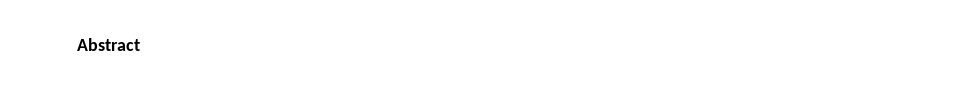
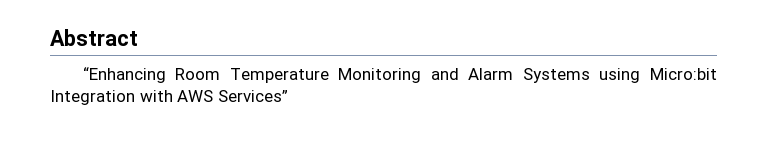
(140, 44) none -> [82,67,717,83] [50,90,288,105] // “Enhancing Room Temperature Monitoring and Alarm Systems using Micro:bit Integration with AWS Services”

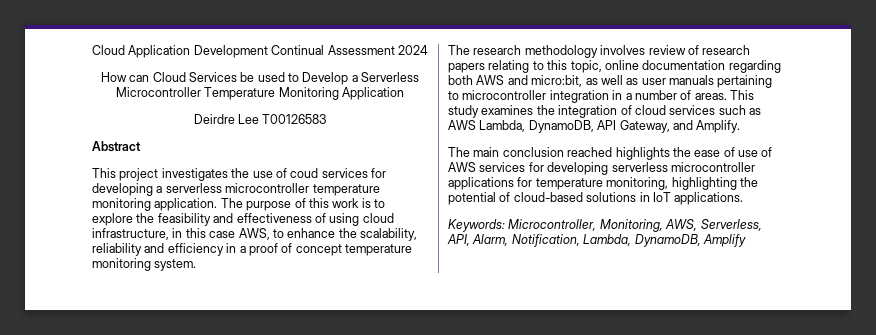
[50,29,138,46] [82,67,717,83] [50,90,288,105] Abstract // “Enhancing Room Temperature Monitoring and Alarm Systems using Micro:bit Integration with AWS Services” -> [92,45,428,58] [100,72,420,85] [115,87,405,100] [193,114,327,124] [92,141,141,152] [92,168,386,181] [92,183,380,196] [92,198,385,211] [92,213,394,226] [92,228,417,241] [92,243,412,256] [92,258,197,271] [448,45,751,58] [448,60,781,73] [448,75,773,88] [448,90,754,103] [448,105,761,118] [448,120,741,133] [448,147,773,160] [448,162,755,175] [448,177,758,190] [448,192,744,205] [448,219,762,232] [447,234,746,247] Cloud Application Development Continual Assessment 2024 // How can Cloud Services be used to Develop a Serverless Microcontroller Temperature Monitoring Application // Deirdre Lee T00126583 // Abstract // This project investigates the use of coud services for developing a serverless microcontroller temperature monitoring application. The purpose of this work is to explore the feasibility and effectiveness of using cloud infrastructure, in this case AWS, to enhance the scalability, reliability and efficiency in a proof of concept temperature monitoring system. // The research methodology involves review of research papers relating to this topic, online documentation regarding both AWS and micro:bit, as well as user manuals pertaining to microcontroller integration in a number of areas. This study examines the integration of cloud services such as AWS Lambda, DynamoDB, API Gateway, and Amplify. // The main conclusion reached highlights the ease of use of AWS services for developing serverless microcontroller applications for temperature monitoring, highlighting the potential of cloud-based solutions in IoT applications. // Keywords: Microcontroller, Monitoring, AWS, Serverless, API, Alarm, Notification, Lambda, DynamoDB, Amplify

